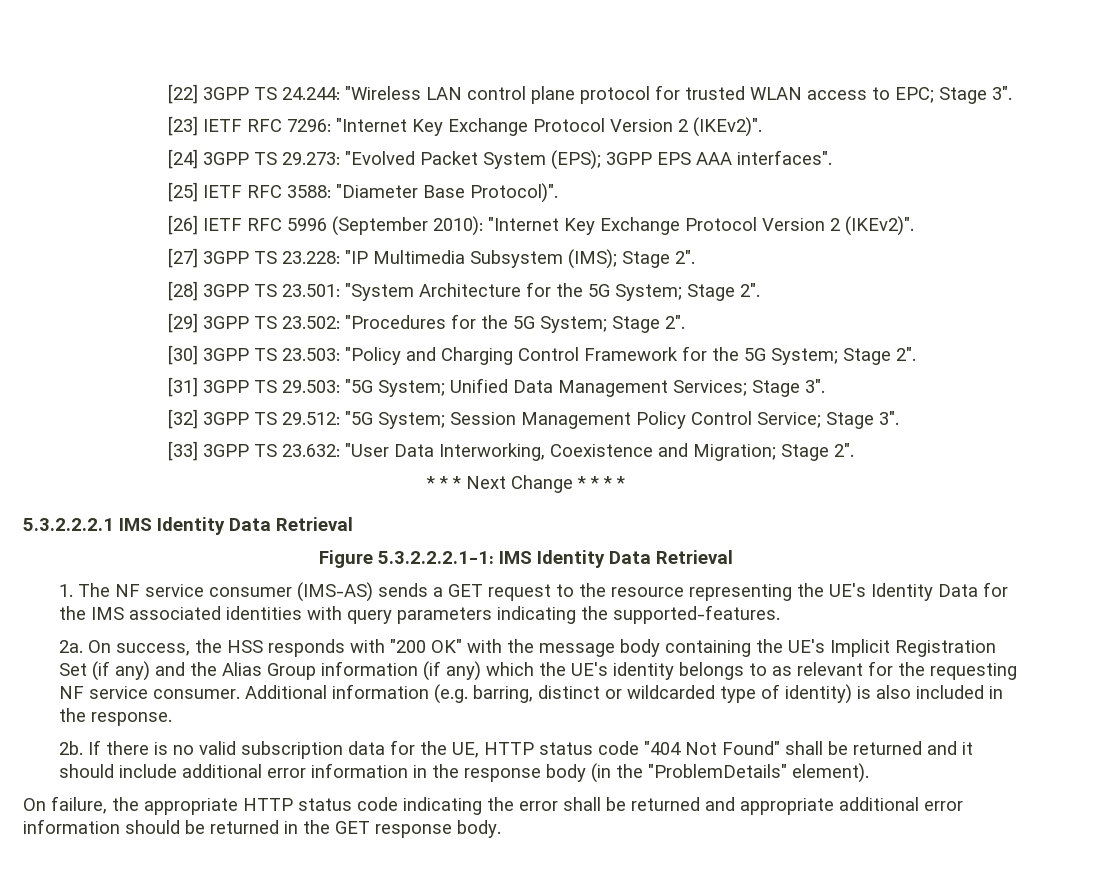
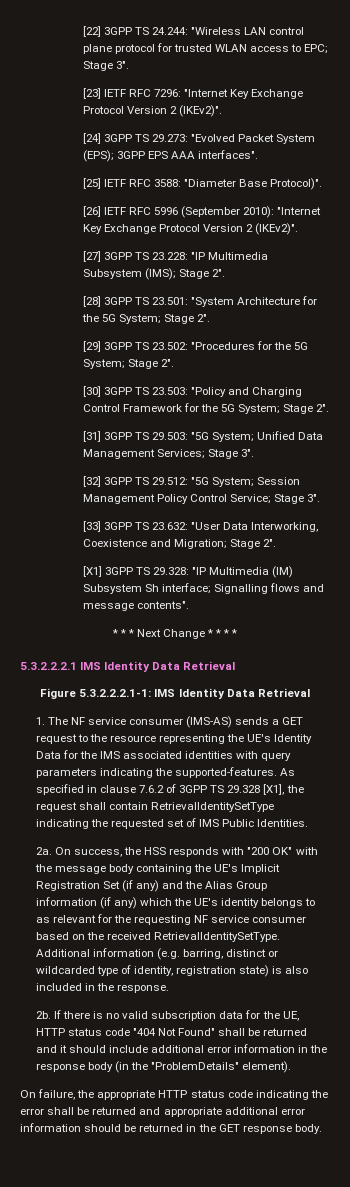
(855, 450) none -> [82,566,294,578] [82,583,325,594] [82,601,189,611] // [X1] 3GPP TS 29.328: "IP Multimedia (IM) Subsystem Sh interface; Signalling flows and message contents".
(781, 614) none -> [280,768,296,776] [35,784,304,795] [35,802,274,812] [35,818,309,829] As specified in clause 7.6.2 of 3GPP TS 29.328 [X1], the request shall contain RetrievalIdentitySetType indicating the requested set of IMS Public Identities.
[153,689,241,699] consumer. -> [252,916,307,923] [35,932,281,942] consumer based on the received RetrievalIdentitySetType.
[785,684,853,704] identity) -> [133,965,270,977] identity, registration state)

